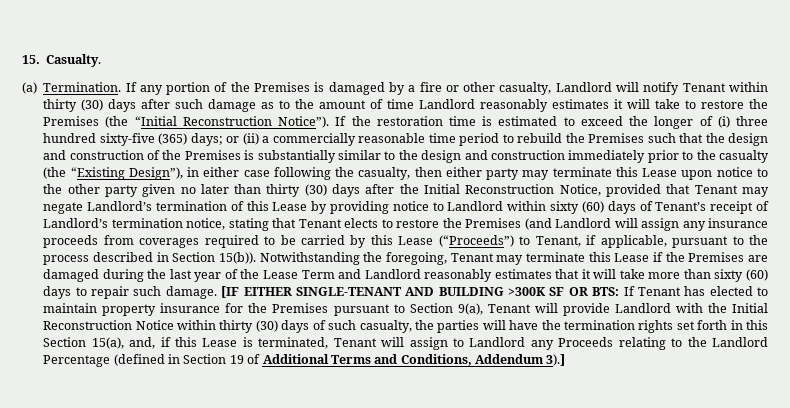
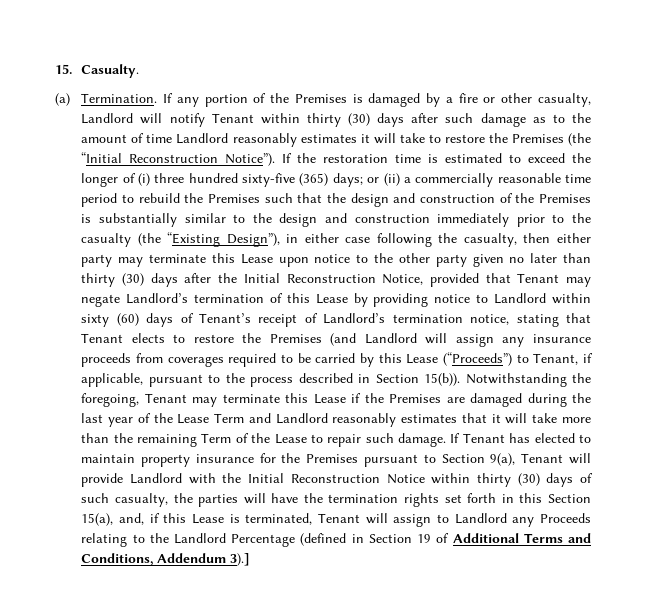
[714,269,769,282] [43,286,620,299] sixty (60) days to repair such damage. [IF EITHER SINGLE-TENANT AND BUILDING >300K SF OR BTS: -> [113,433,447,447] the remaining Term of the Lease to repair such damage.

